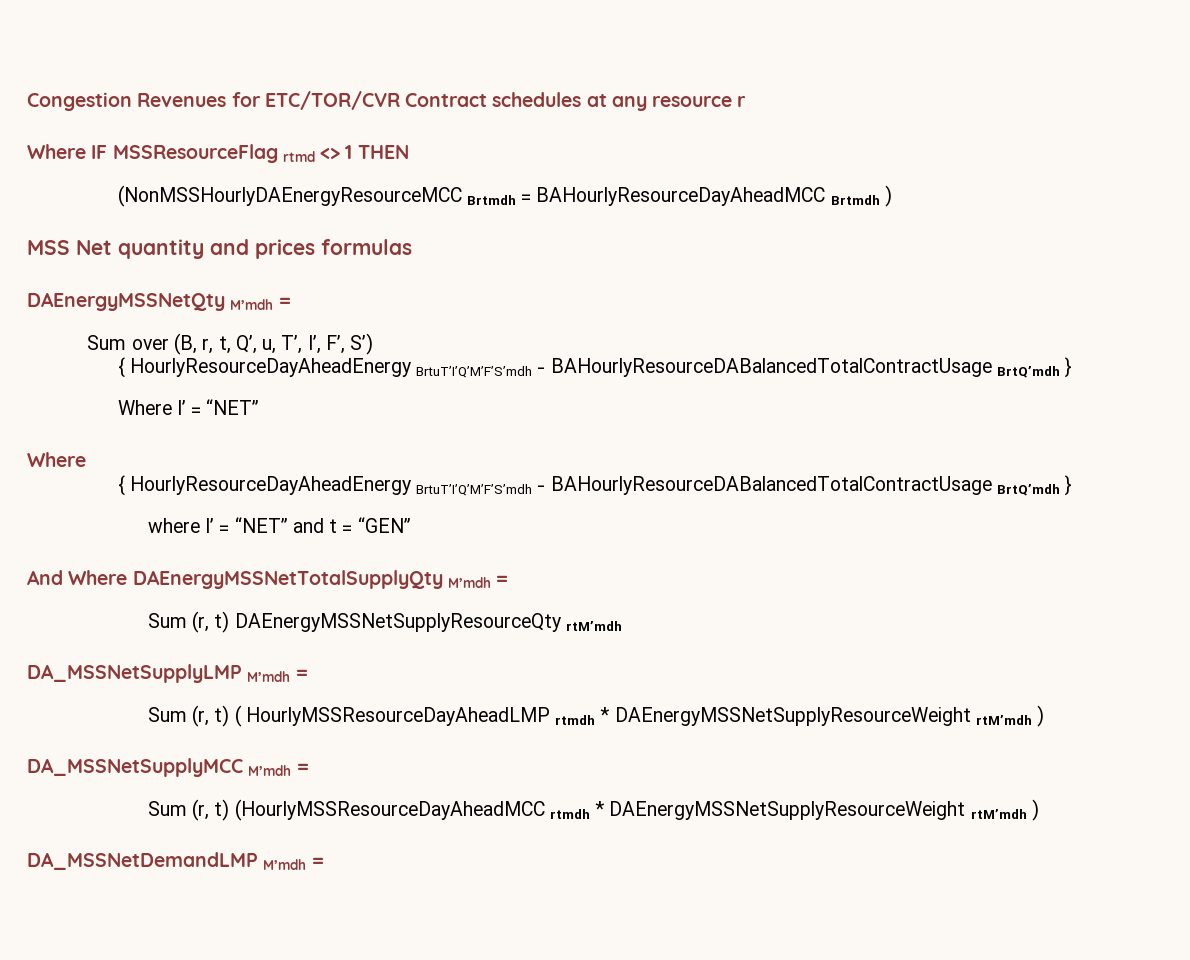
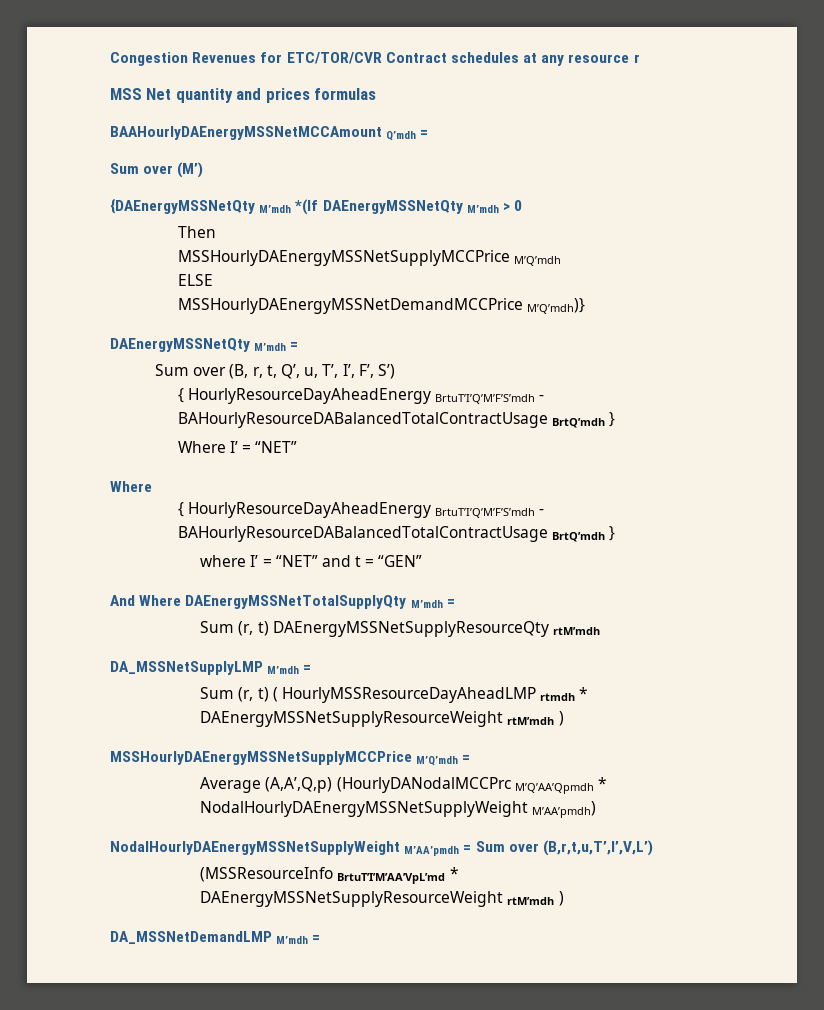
[27,144,409,163] [117,185,892,207] // Where IF MSSResourceFlag rtmd <> 1 THEN // (NonMSSHourlyDAEnergyResourceMCC Brtmdh = BAHourlyResourceDayAheadMCC Brtmdh ) -> (640, 58) none
(412, 247) none -> [110,126,429,141] [110,162,204,178] [110,198,523,215] [177,226,216,238] [177,250,561,266] [177,274,213,286] [177,298,585,314] // BAAHourlyDAEnergyMSSNetMCCAmount Q’mdh = // Sum over (M’) // {DAEnergyMSSNetQty M’mdh *(If DAEnergyMSSNetQty M’mdh > 0 // Then // MSSHourlyDAEnergyMSSNetSupplyMCCPrice M’Q’mdh // ELSE // MSSHourlyDAEnergyMSSNetDemandMCCPrice M’Q’mdh)}
[27,758,309,777] [147,799,590,821] DA_MSSNetSupplyMCC M’mdh = // Sum (r, t) (HourlyMSSResourceDayAheadMCC rtmdh -> [110,751,471,766] [200,777,607,794] [200,801,597,818] [110,840,653,856] [200,867,446,884] MSSHourlyDAEnergyMSSNetSupplyMCCPrice M’Q’mdh = // Average (A,A’,Q,p) (HourlyDANodalMCCPrc M’Q’AA’Qpmdh * NodalHourlyDAEnergyMSSNetSupplyWeight M’AA’pmdh) // NodalHourlyDAEnergyMSSNetSupplyWeight M’AA’pmdh = Sum over (B,r,t,u,T’,I’,V,L’) // (MSSResourceInfo BrtuT’I’M’AA’VpL’md

